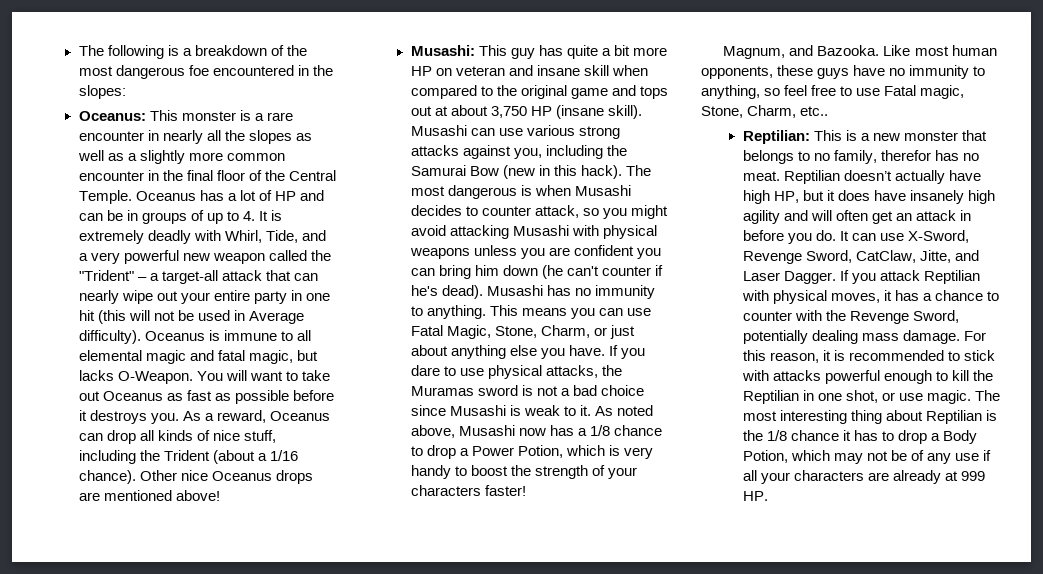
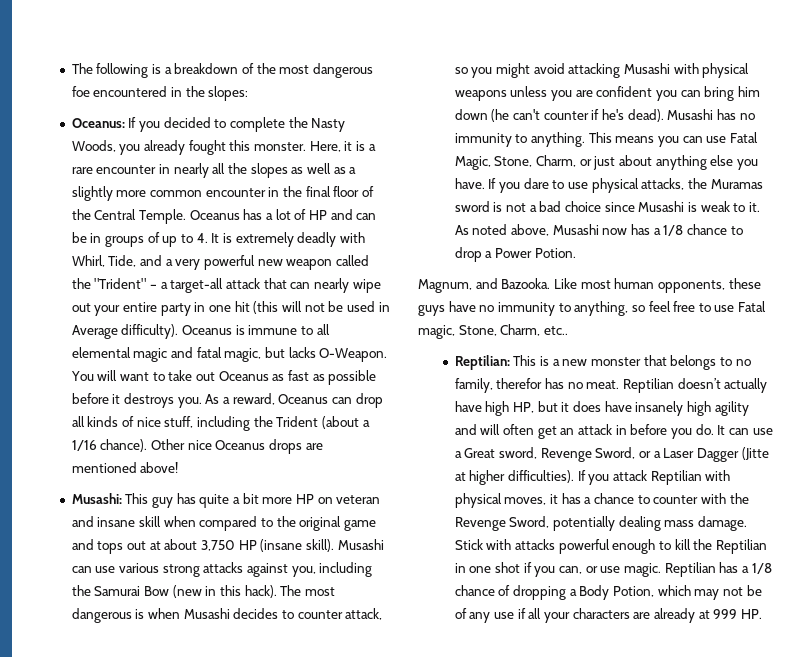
[149,110,236,121] This monster -> [128,117,346,132] [71,140,353,155] If you decided to complete the Nasty Woods, you already fought this monster. Here, it
[517,445,654,459] [410,465,638,479] [410,485,526,496] Potion, which is very handy to boost the strength of your characters faster! -> [534,248,576,258] Potion.
[908,230,970,243] [742,250,979,264] [742,271,836,284] X-Sword, Revenge Sword, CatClaw, Jitte, and Laser Dagger. -> [454,447,769,462] [454,470,575,485] a Great sword, Revenge Sword, or a Laser Dagger (Jitte at higher difficulties).
[963,331,986,341] [742,350,996,363] For this reason, it is recommended to stick -> [454,539,483,550] Stick
[845,390,1001,404] [742,410,997,424] [742,430,928,444] shot, or use magic. The most interesting thing about Reptilian is the 1/8 chance it has to drop -> [495,562,772,577] [454,585,567,600] shot if you can, or use magic. Reptilian has a 1/8 chance of dropping

